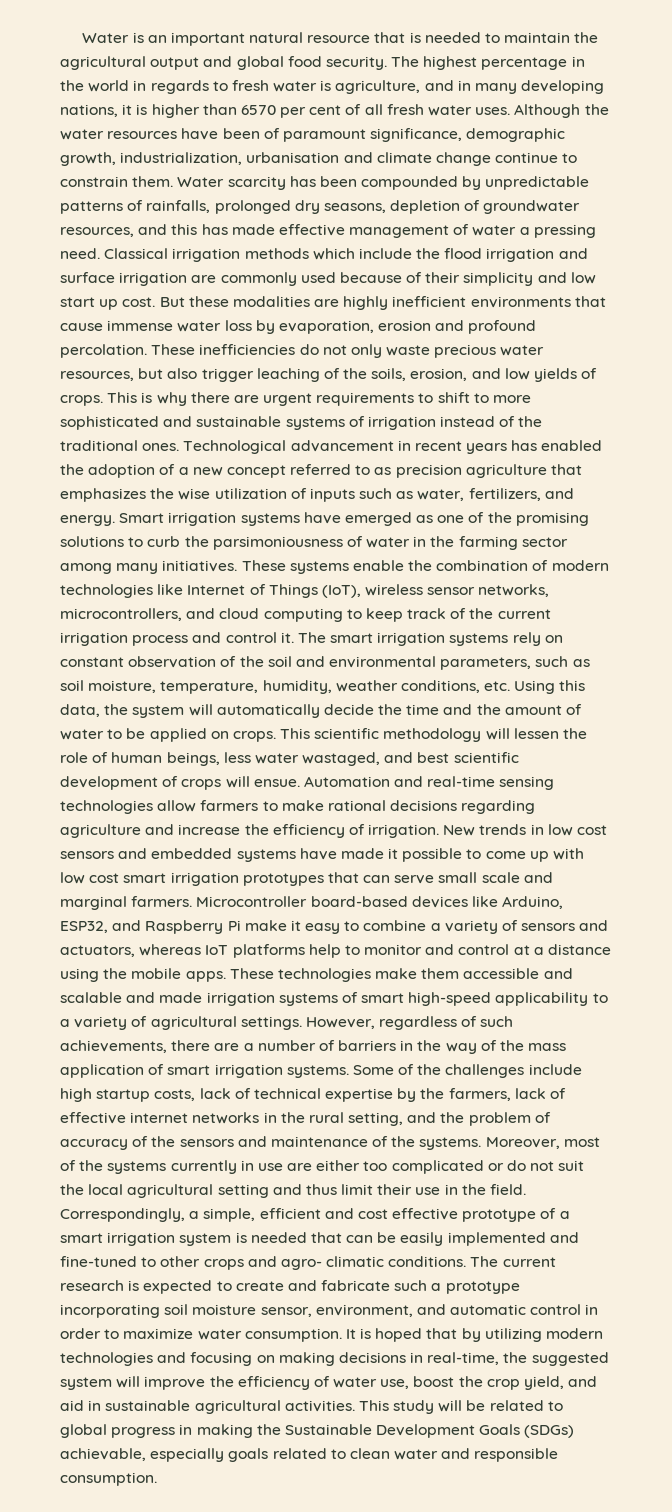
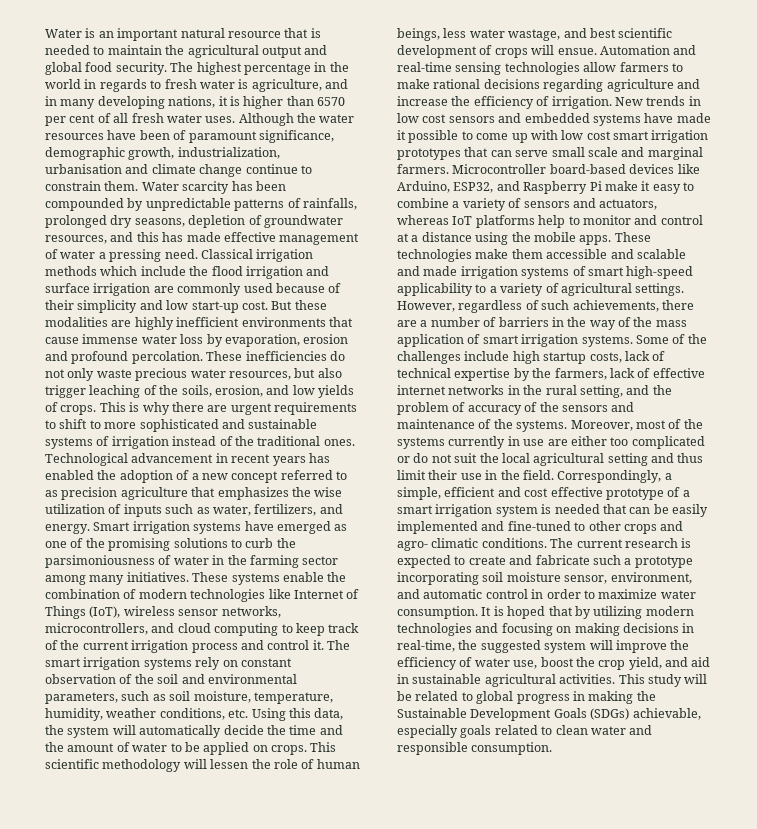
[60,297,119,310] start up -> [191,301,239,313] start-up
[302,752,381,766] wastaged, -> [508,29,561,41] wastage,

